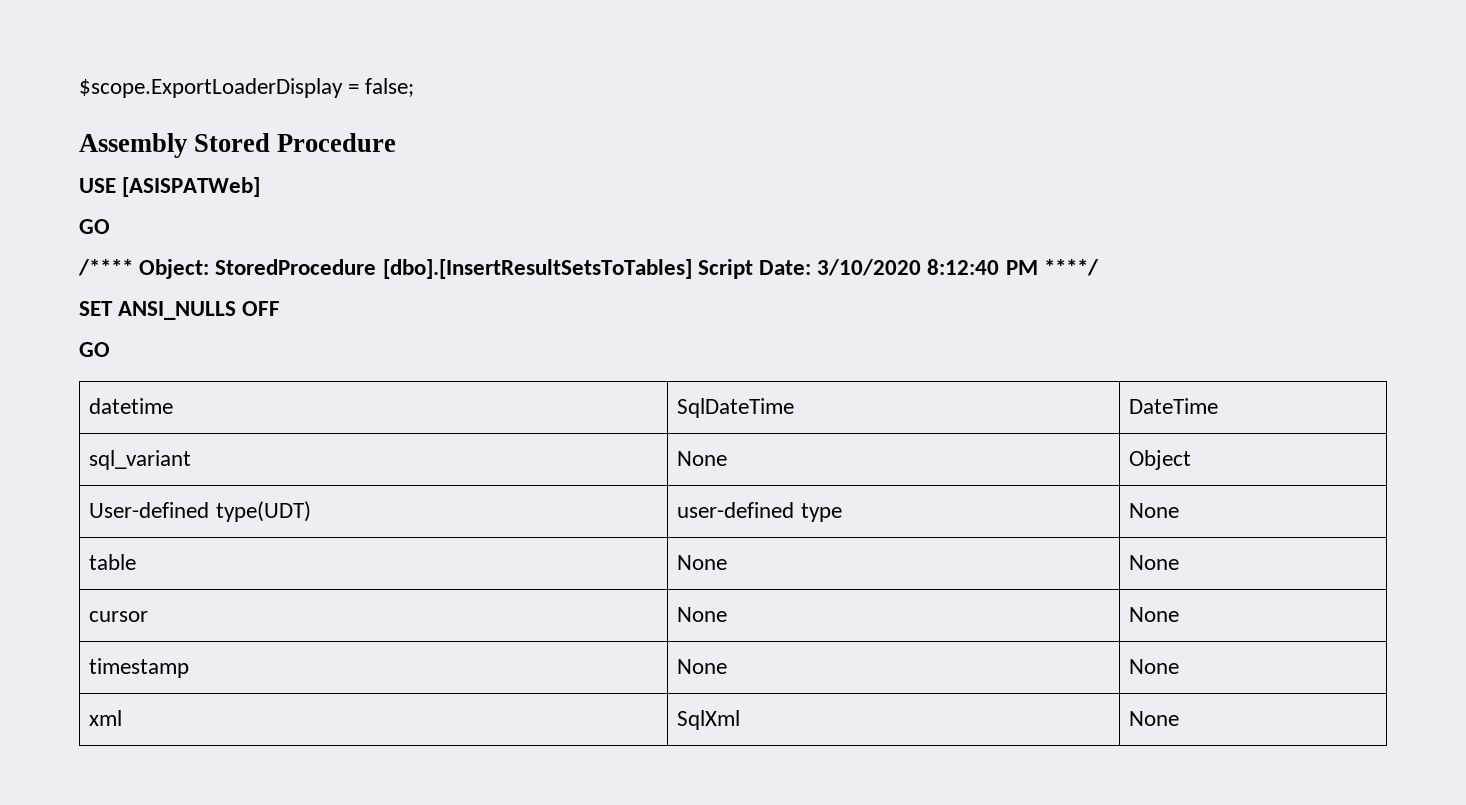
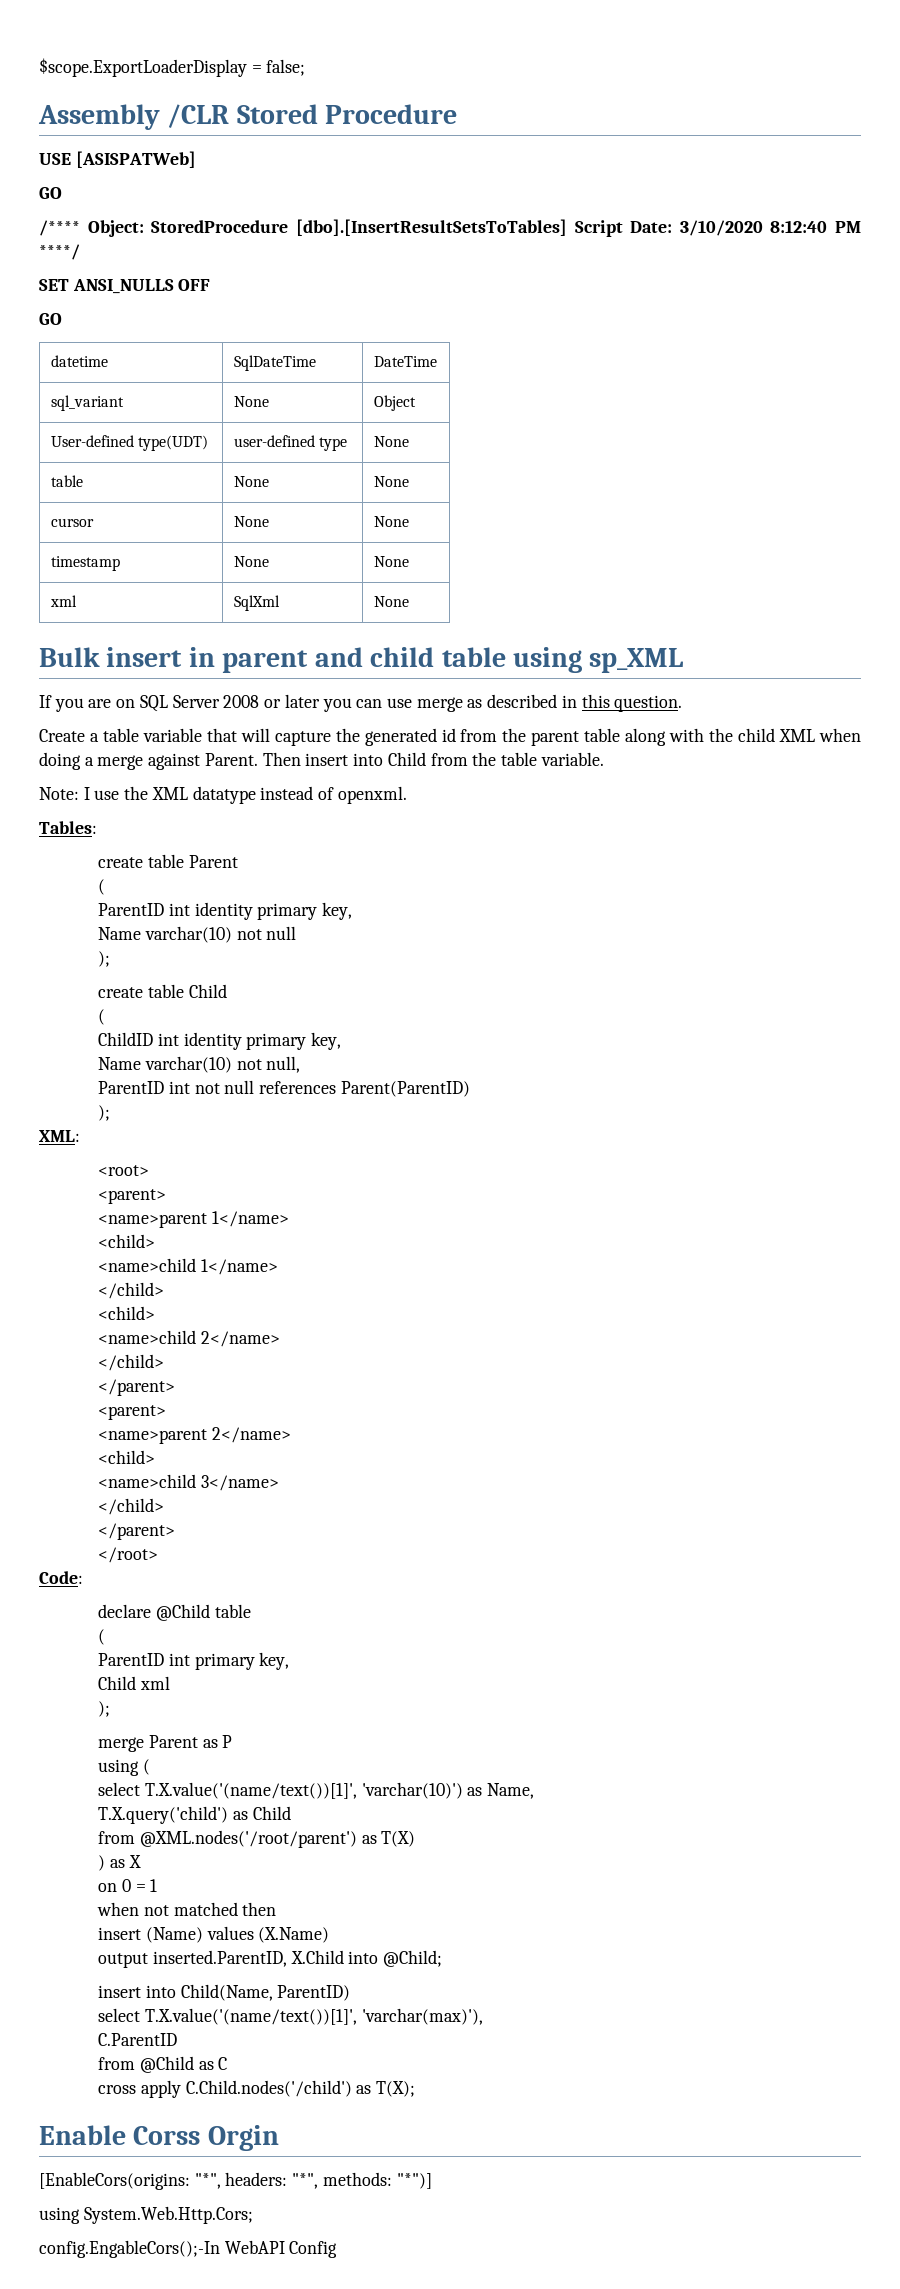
(187, 145) none -> [167,104,230,128] /CLR
(1180, 718) none -> [39,647,684,673] [39,694,683,712] [39,728,861,746] [39,752,604,770] [39,786,407,804] [39,821,97,834] [98,854,238,868] [98,879,106,895] [98,902,353,920] [98,926,297,943] [98,951,111,967] [98,984,227,998] [98,1009,106,1025] [98,1032,342,1050] [98,1056,301,1073] [98,1080,470,1097] [98,1105,111,1121] [39,1130,80,1142] [98,1165,150,1176] [98,1189,167,1204] [98,1211,289,1228] [98,1234,156,1248] [98,1258,278,1275] [98,1282,165,1299] [98,1306,156,1320] [98,1330,280,1347] [98,1354,165,1371] [98,1379,176,1396] [98,1405,167,1420] [98,1427,291,1444] [98,1450,156,1464] [98,1474,279,1491] [98,1498,165,1515] [98,1523,176,1540] [98,1547,159,1563] [39,1571,83,1584] [98,1604,251,1621] [98,1629,106,1645] [98,1652,290,1670] [98,1676,170,1690] [98,1701,111,1717] [98,1735,233,1752] [98,1759,150,1776] [98,1782,535,1799] [98,1806,291,1824] [98,1830,416,1848] [98,1855,141,1871] [98,1879,158,1892] [97,1902,277,1916] [98,1926,330,1943] [98,1950,443,1968] [98,1984,351,2001] [98,2008,483,2025] [98,2033,178,2046] [98,2056,228,2073] [98,2080,416,2098] [39,2125,279,2151] [39,2172,432,2190] [39,2206,253,2224] [39,2240,338,2258] // Bulk insert in parent and child table using sp_XML // If you are on SQL Server 2008 or later you can use merge as described in this question. // Create a table variable that will capture the generated id from the parent table along with the child XML when doing a merge against Parent. Then insert into Child from the table variable. // Note: I use the XML datatype instead of openxml. // Tables: // create table Parent // ( // ParentID int identity primary key, // Name varchar(10) not null // ); // create table Child // ( // ChildID int identity primary key, // Name varchar(10) not null, // ParentID int not null references Parent(ParentID) // ); // XML: // <root> // <parent> // <name>parent 1</name> // <child> // <name>child 1</name> // </child> // <child> // <name>child 2</name> // </child> // </parent> // <parent> // <name>parent 2</name> // <child> // <name>child 3</name> // </child> // </parent> // </root> // Code: // declare @Child table // ( // ParentID int primary key, // Child xml // ); // merge Parent as P // using ( // select T.X.value('(name/text())[1]', 'varchar(10)') as Name, // T.X.query('child') as Child // from @XML.nodes('/root/parent') as T(X) // ) as X // on 0 = 1 // when not matched then // insert (Name) values (X.Name) // output inserted.ParentID, X.Child into @Child; // insert into Child(Name, ParentID) // select T.X.value('(name/text())[1]', 'varchar(max)'), // C.ParentID // from @Child as C // cross apply C.Child.nodes('/child') as T(X); // Enable Corss Orgin // [EnableCors(origins: "*", headers: "*", methods: "*")] // using System.Web.Http.Cors; // config.EngableCors();-In WebAPI Config

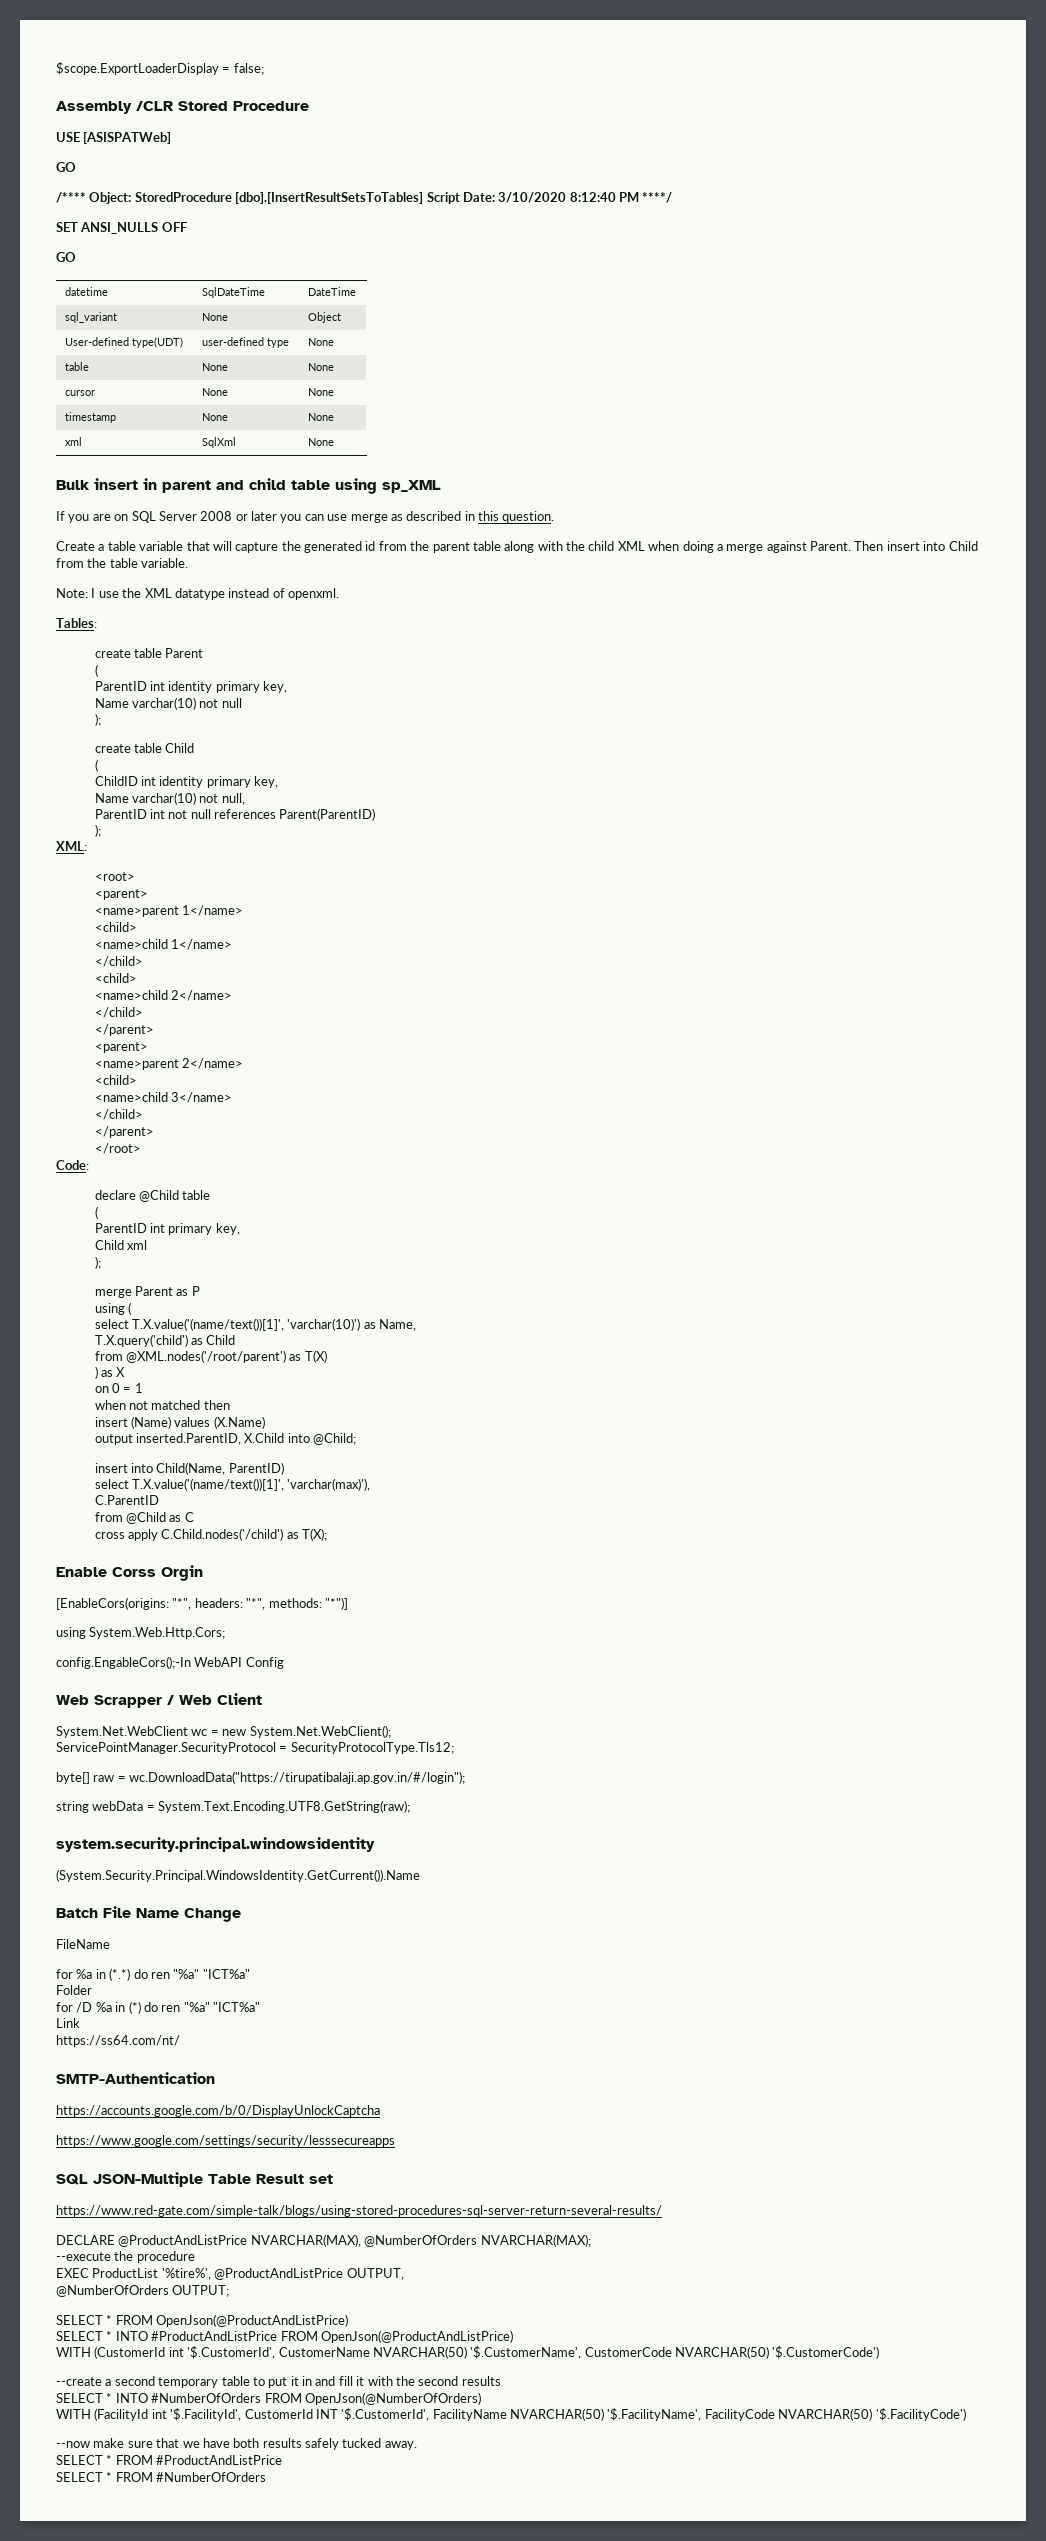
(338, 2249) none -> [56,1693,262,1708] [56,1725,391,1738] [56,1742,454,1754] [56,1771,466,1784] [56,1800,411,1813] [56,1837,375,1852] [56,1869,420,1882] [56,1906,241,1922] [56,1939,110,1949] [56,1968,250,1981] [56,1985,92,1995] [56,2001,260,2014] [56,2018,80,2028] [56,2035,180,2047] [56,2072,215,2084] [56,2105,380,2117] [56,2135,395,2147] [56,2172,333,2187] [56,2205,662,2217] [56,2234,591,2247] [56,2251,195,2263] [56,2268,404,2280] [56,2285,230,2297] [56,2314,349,2327] [56,2330,513,2343] [56,2346,880,2359] [56,2376,501,2388] [56,2392,481,2405] [56,2408,966,2421] [56,2438,417,2450] [56,2455,283,2465] [56,2472,267,2482] // Web Scrapper / Web Client // System.Net.WebClient wc = new System.Net.WebClient(); // ServicePointManager.SecurityProtocol = SecurityProtocolType.Tls12; // byte[] raw = wc.DownloadData("https://tirupatibalaji.ap.gov.in/#/login"); // string webData = System.Text.Encoding.UTF8.GetString(raw); // system.security.principal.windowsidentity // (System.Security.Principal.WindowsIdentity.GetCurrent()).Name // Batch File Name Change // FileName // for %a in (*.*) do ren "%a" "ICT%a" // Folder // for /D %a in (*) do ren "%a" "ICT%a" // Link // https://ss64.com/nt/ // SMTP-Authentication // https://accounts.google.com/b/0/DisplayUnlockCaptcha // https://www.google.com/settings/security/lesssecureapps // SQL JSON-Multiple Table Result set // https://www.red-gate.com/simple-talk/blogs/using-stored-procedures-sql-server-return-several-results/ // DECLARE @ProductAndListPrice NVARCHAR(MAX), @NumberOfOrders NVARCHAR(MAX); // --execute the procedure // EXEC ProductList '%tire%', @ProductAndListPrice OUTPUT, // @NumberOfOrders OUTPUT; // SELECT * FROM OpenJson(@ProductAndListPrice) // SELECT * INTO #ProductAndListPrice FROM OpenJson(@ProductAndListPrice) // WITH (CustomerId int '$.CustomerId', CustomerName NVARCHAR(50) '$.CustomerName', CustomerCode NVARCHAR(50) '$.CustomerCode') // --create a second temporary table to put it in and fill it with the second results // SELECT * INTO #NumberOfOrders FROM OpenJson(@NumberOfOrders) // WITH (FacilityId int '$.FacilityId', CustomerId INT '$.CustomerId', FacilityName NVARCHAR(50) '$.FacilityName', FacilityCode NVARCHAR(50) '$.FacilityCode') // --now make sure that we have both results safely tucked away. // SELECT * FROM #ProductAndListPrice // SELECT * FROM #NumberOfOrders

